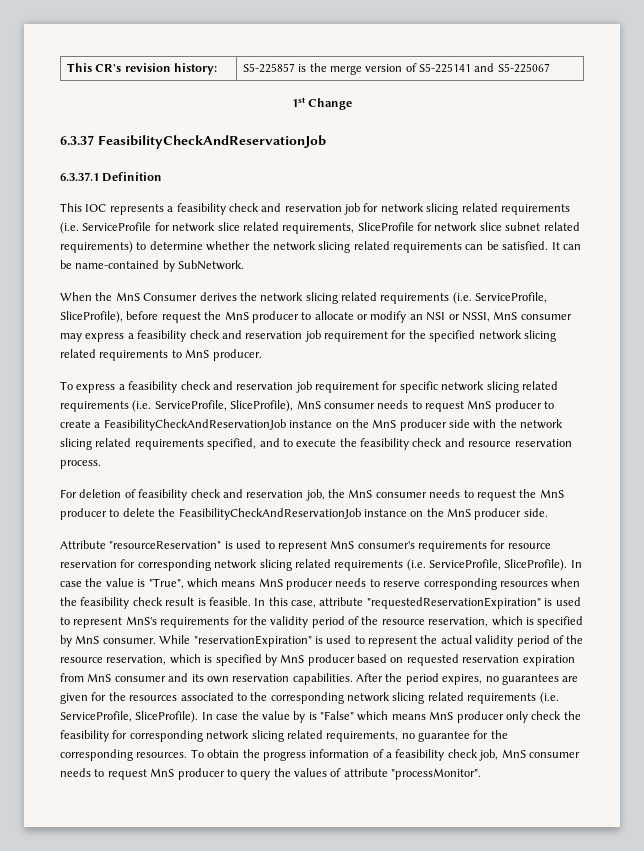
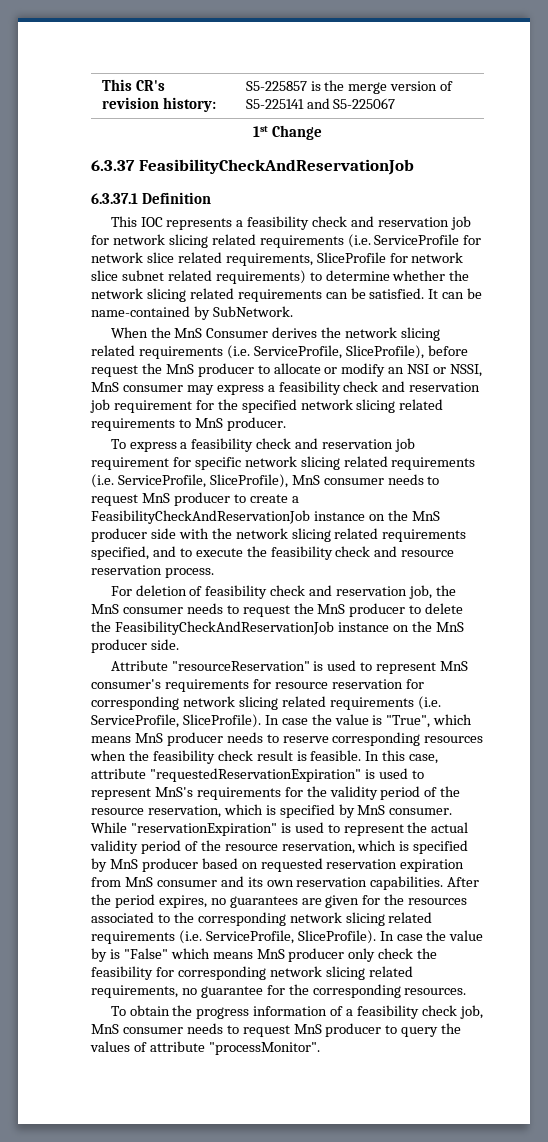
(188, 755) none -> (467, 991) //

